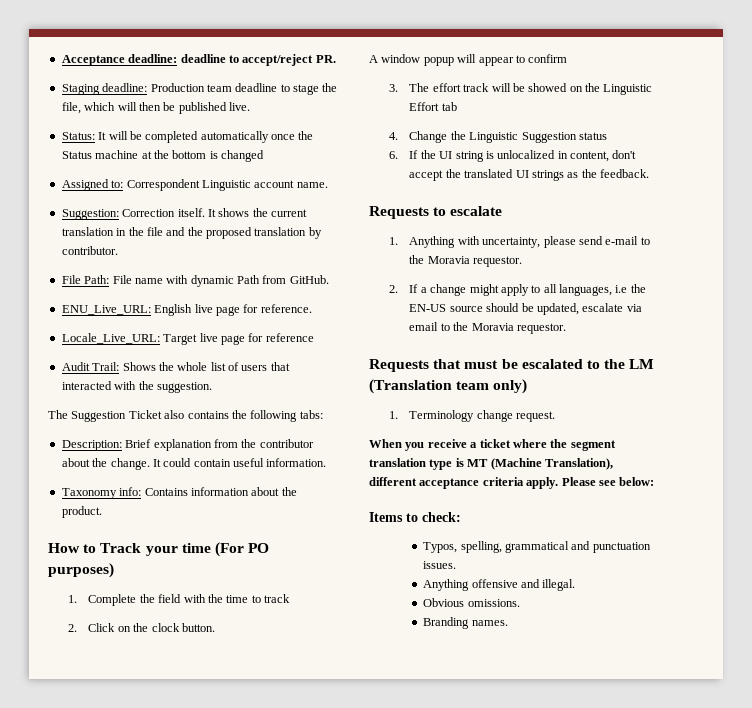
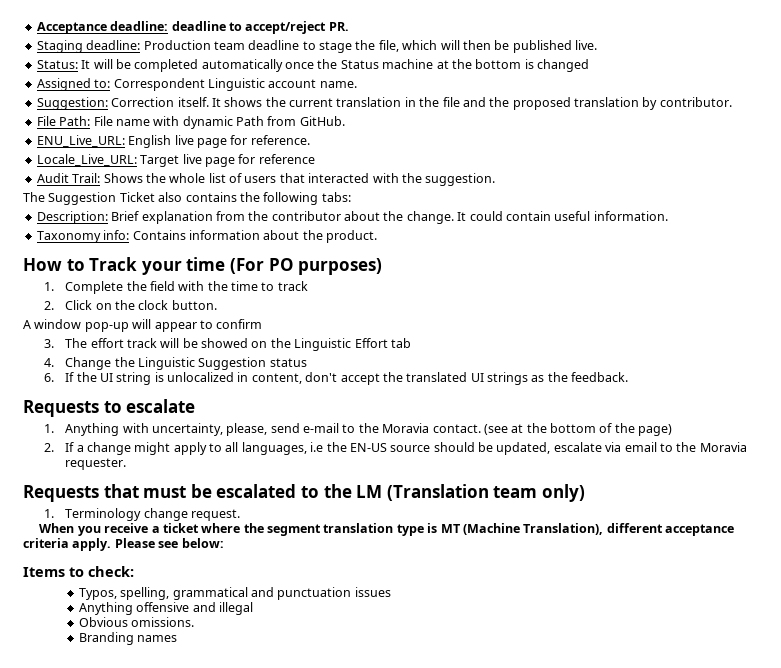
[423,57,454,66] popup -> [84,322,129,332] pop-up
[543,236,576,248] please -> [226,423,268,436] please,
[473,256,523,267] requestor. -> [432,423,673,436] contact. (see at the bottom of the page)
[516,323,566,334] requestor. -> [65,458,127,470] requester.
[423,561,457,569] issues. -> [354,587,391,597] issues
[542,579,576,591] illegal. -> [219,602,254,615] illegal
[471,620,508,626] names. -> [137,635,178,642] names

